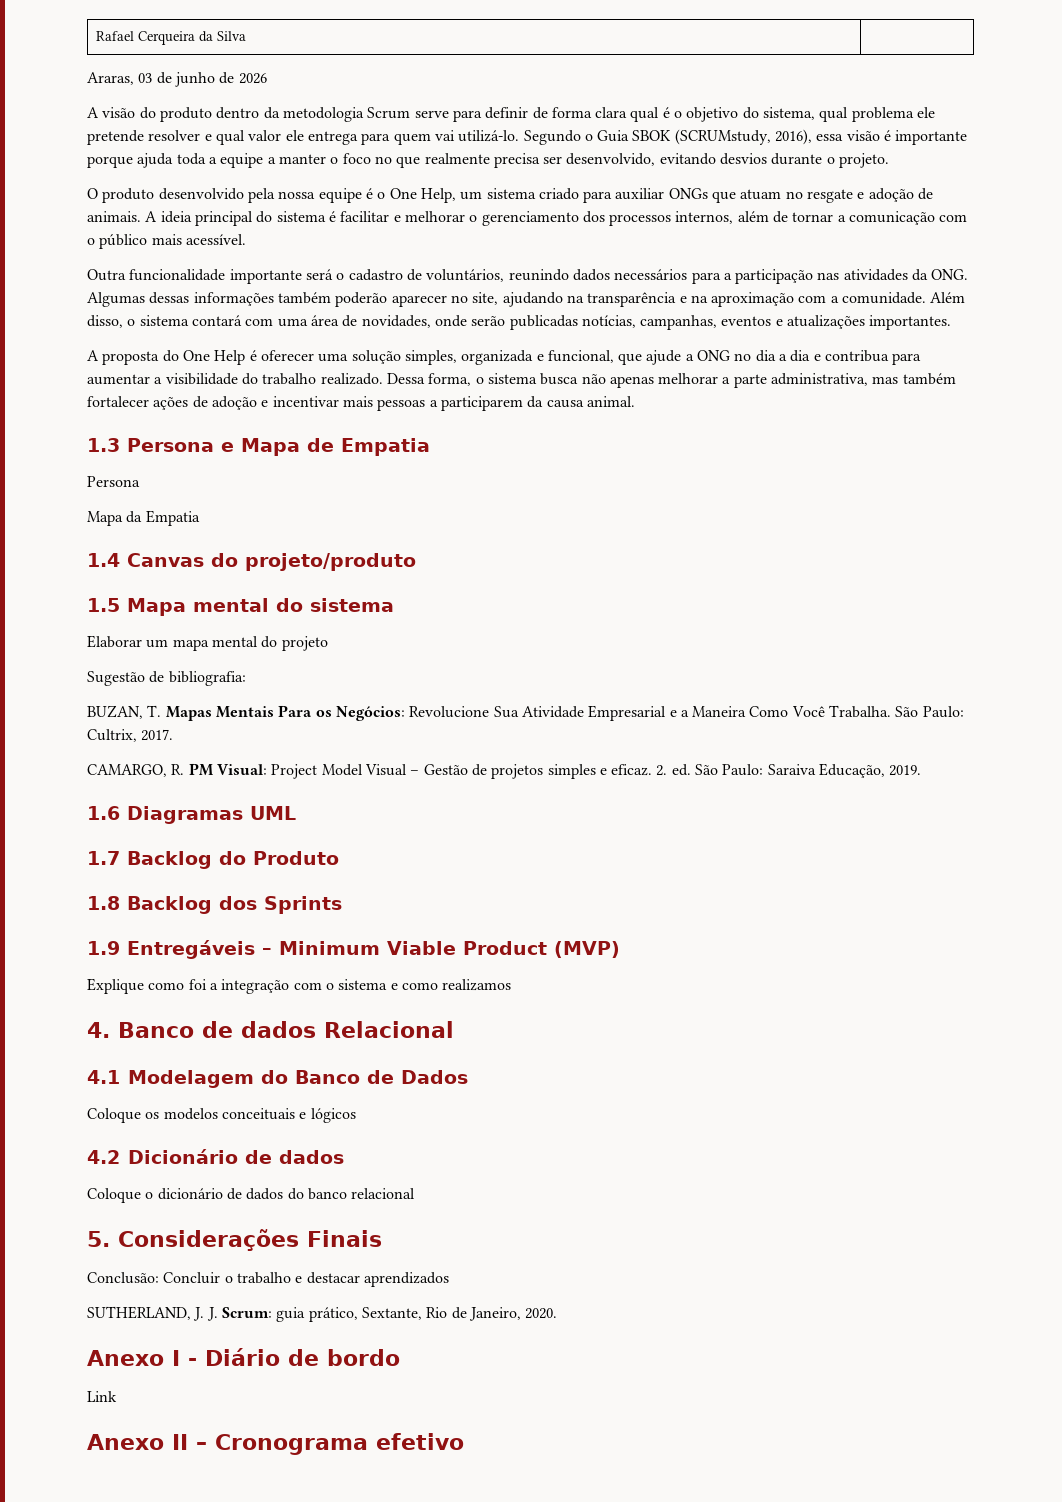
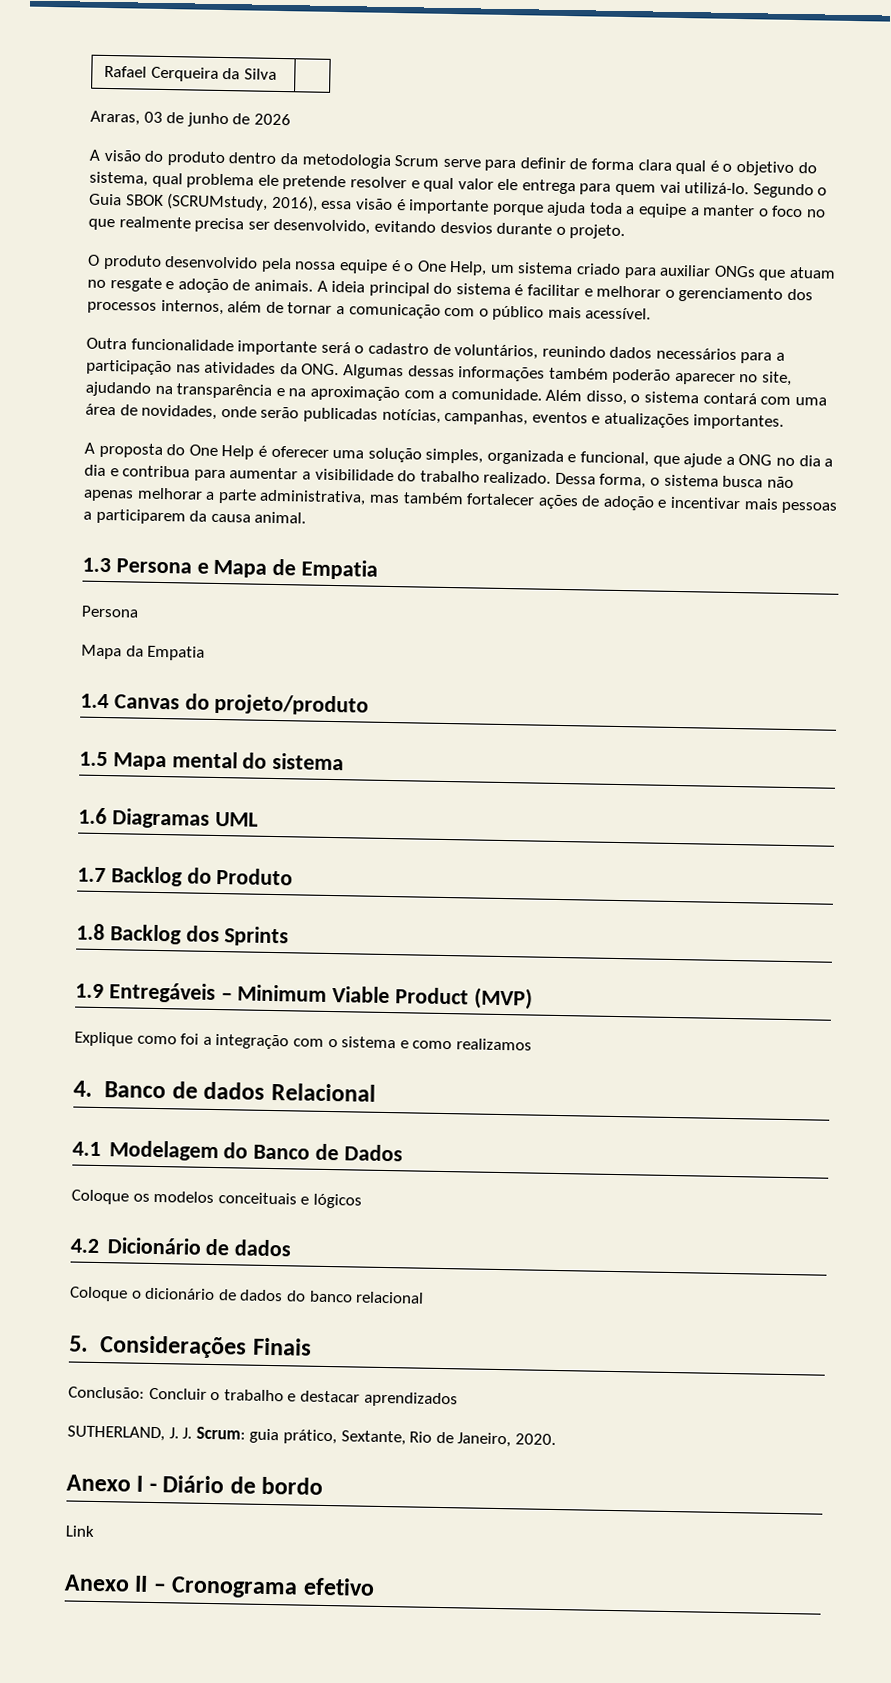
[87,635,328,651] [87,671,246,686] [87,705,964,721] [87,729,174,742] [87,763,922,779] // Elaborar um mapa mental do projeto // Sugestão de bibliografia: // BUZAN, T. Mapas Mentais Para os Negócios: Revolucione Sua Atividade Empresarial e a Maneira Como Você Trabalha. São Paulo: Cultrix, 2017. // CAMARGO, R. PM Visual: Project Model Visual – Gestão de projetos simples e eficaz. 2. ed. São Paulo: Saraiva Educação, 2019. -> (345, 761) none

